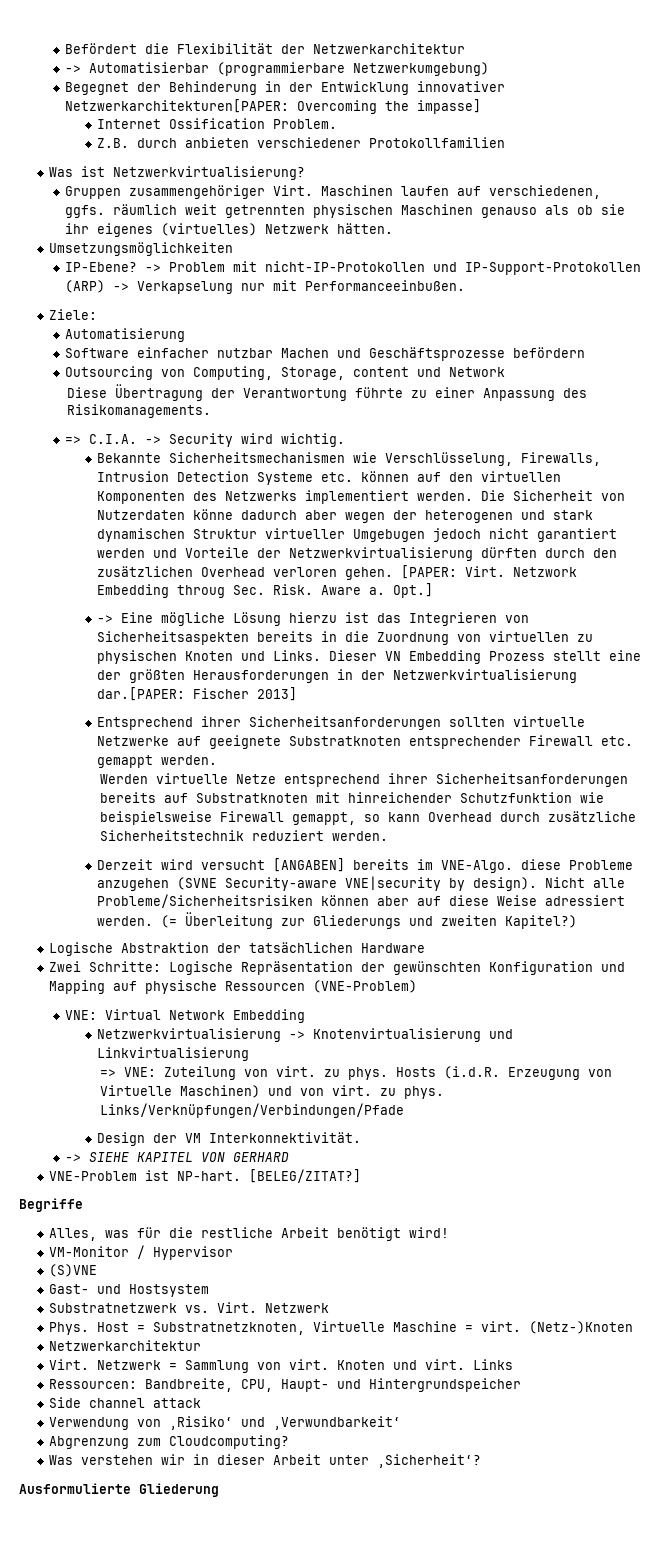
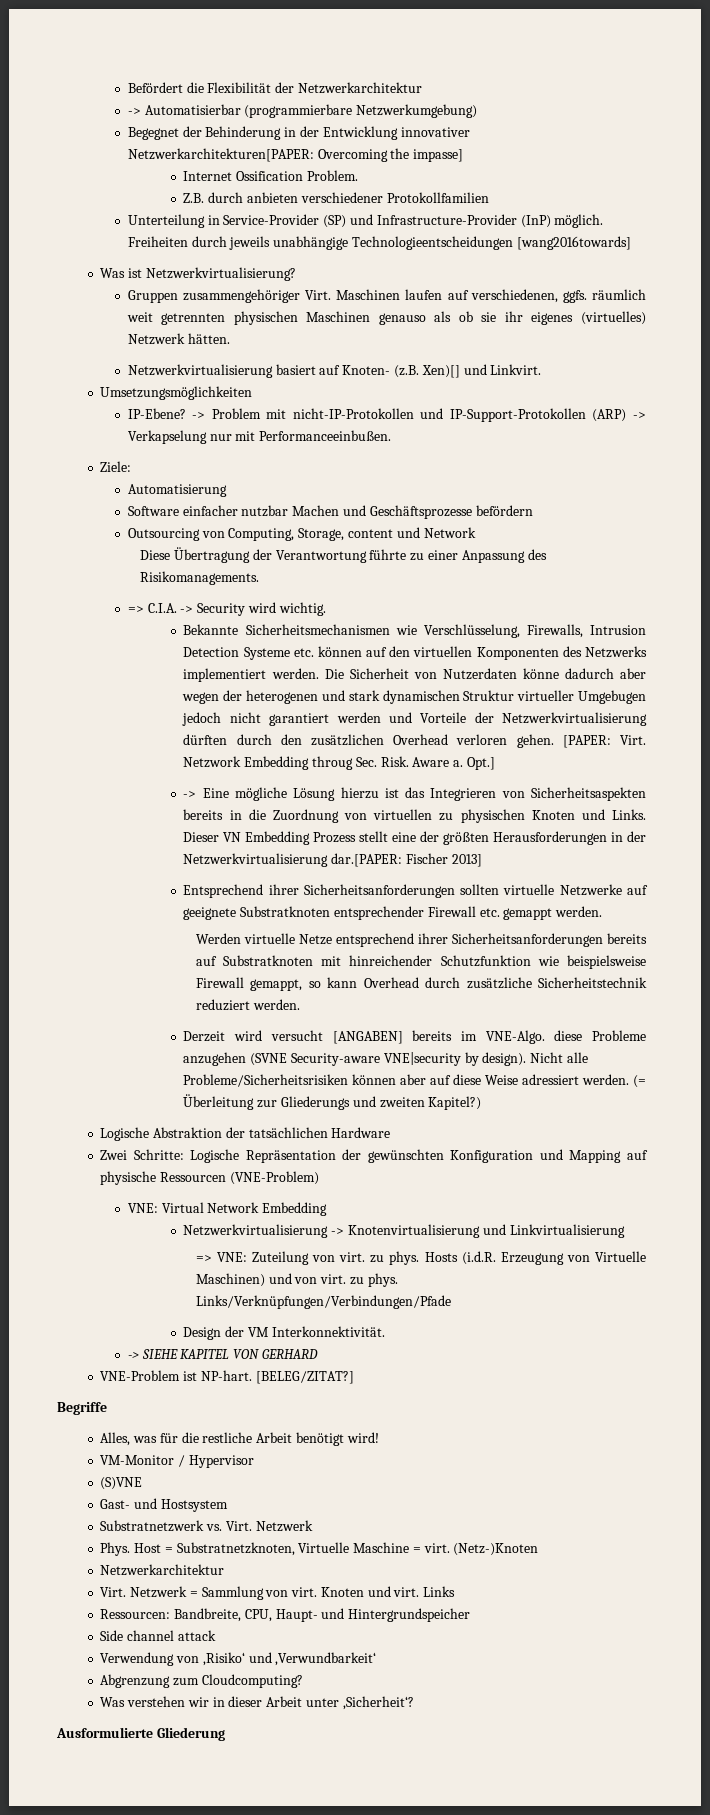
(506, 142) none -> [127,214,604,228] [127,236,631,250] // Unterteilung in Service-Provider (SP) und Infrastructure-Provider (InP) möglich. Freiheiten durch jeweils unabhängige Technologieentscheidungen [wang2016towards]
(394, 228) none -> [127,364,542,378] // Netzwerkvirtualisierung basiert auf Knoten- (z.B. Xen)[] und Linkvirt.

